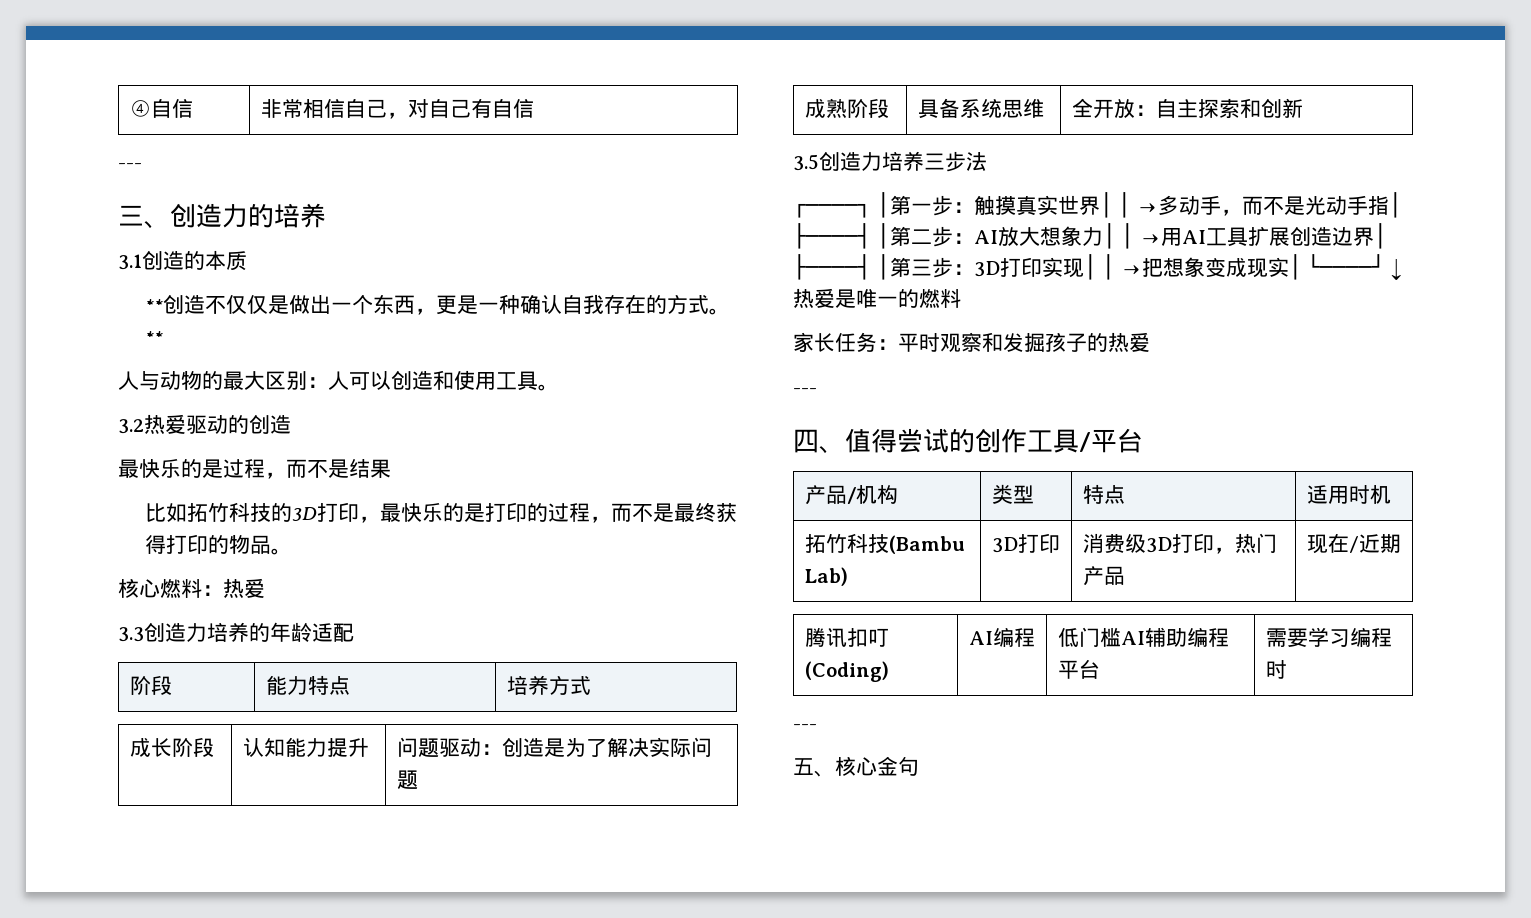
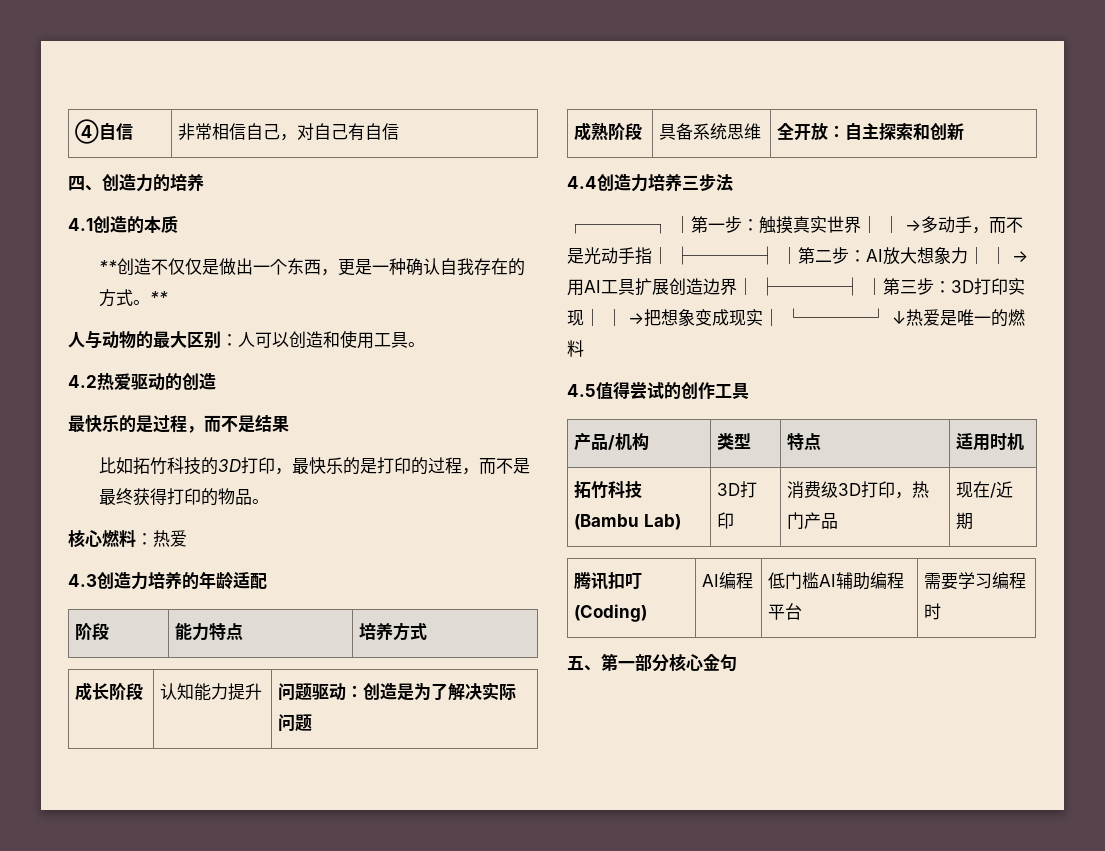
[118,163,142,169] [118,205,144,226] --- // 三 -> [68,176,85,191] 四
[118,254,142,270] 3.1 -> [68,218,93,231] 4.1
[118,419,144,434] 3.2 -> [68,375,97,388] 4.2
[118,627,144,642] 3.3 -> [68,574,97,587] 4.3
[793,154,819,171] 3.5 -> [567,176,597,189] 4.4
[793,332,1150,352] [793,388,817,394] [793,429,845,454] 家长任务：平时观察和发掘孩子的热爱 // --- // 四、 -> [567,384,596,397] 4.5
[1079,428,1143,453] /平台 -> (749, 391) none
[793,724,817,730] // --- -> (942, 611) none
(835, 773) none -> [601,653,669,672] 第一部分

